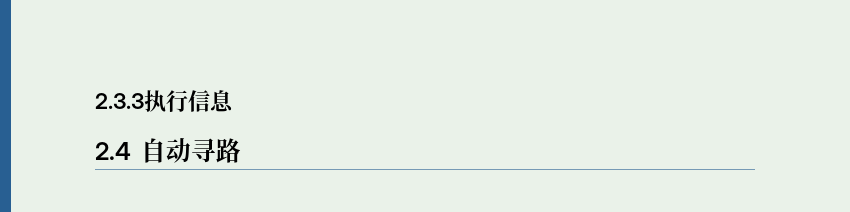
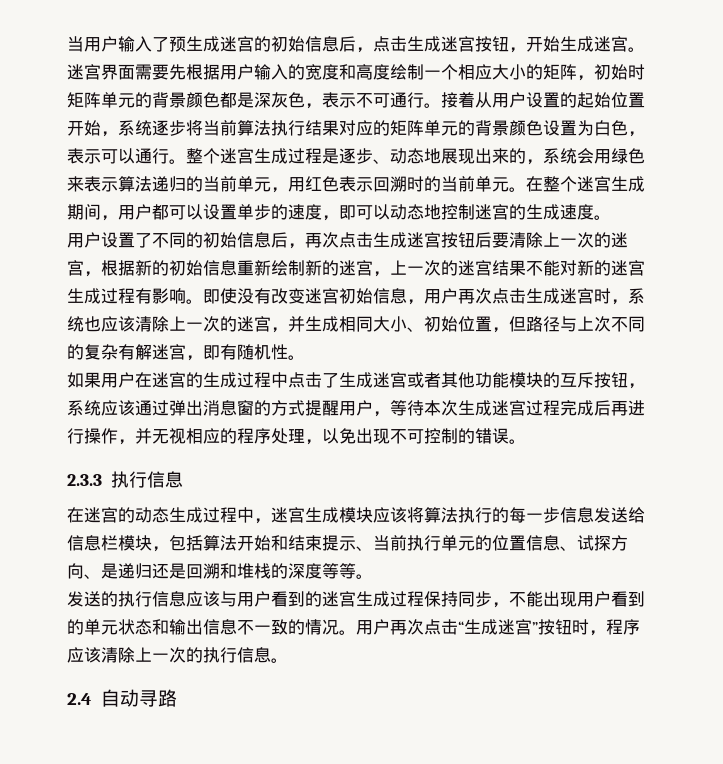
[95,90,234,112] 2.3.3执行信息 -> [67,36,645,53] [67,64,645,81] [67,92,645,109] [67,120,645,137] [67,148,645,165] [67,176,645,193] [67,204,611,221] [67,232,628,249] [67,260,645,277] [67,288,645,305] [67,316,645,333] [67,344,305,361] [67,372,645,389] [67,400,645,417] [67,428,526,445] [67,471,183,488] [67,507,645,524] [67,535,628,552] [67,563,373,579] [67,591,645,608] [67,619,640,636] [67,647,288,663] 当用户输入了预生成迷宫的初始信息后，点击生成迷宫按钮，开始生成迷宫。迷宫界面需要先根据用户输入的宽度和高度绘制一个相应大小的矩阵，初始时矩阵单元的背景颜色都是深灰色，表示不可通行。接着从用户设置的起始位置开始，系统逐步将当前算法执行结果对应的矩阵单元的背景颜色设置为白色，表示可以通行。整个迷宫生成过程是逐步、动态地展现出来的，系统会用绿色来表示算法递归的当前单元，用红色表示回溯时的当前单元。在整个迷宫生成期间，用户都可以设置单步的速度，即可以动态地控制迷宫的生成速度。 // 用户设置了不同的初始信息后，再次点击生成迷宫按钮后要清除上一次的迷宫，根据新的初始信息重新绘制新的迷宫，上一次的迷宫结果不能对新的迷宫生成过程有影响。即使没有改变迷宫初始信息，用户再次点击生成迷宫时，系统也应该清除上一次的迷宫，并生成相同大小、初始位置，但路径与上次不同的复杂有解迷宫，即有随机性。 // 如果用户在迷宫的生成过程中点击了生成迷宫或者其他功能模块的互斥按钮，系统应该通过弹出消息窗的方式提醒用户，等待本次生成迷宫过程完成后再进行操作，并无视相应的程序处理，以免出现不可控制的错误。 // 2.3.3执行信息 // 在迷宫的动态生成过程中，迷宫生成模块应该将算法执行的每一步信息发送给信息栏模块，包括算法开始和结束提示、当前执行单元的位置信息、试探方向、是递归还是回溯和堆栈的深度等等。 // 发送的执行信息应该与用户看到的迷宫生成过程保持同步，不能出现用户看到的单元状态和输出信息不一致的情况。用户再次点击“生成迷宫”按钮时，程序应该清除上一次的执行信息。

